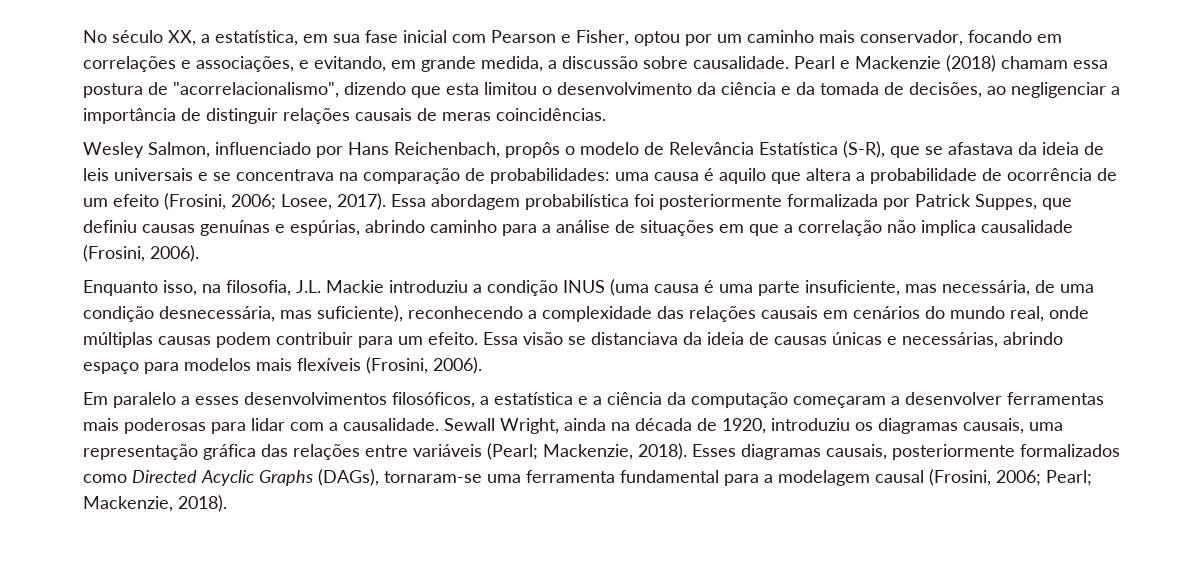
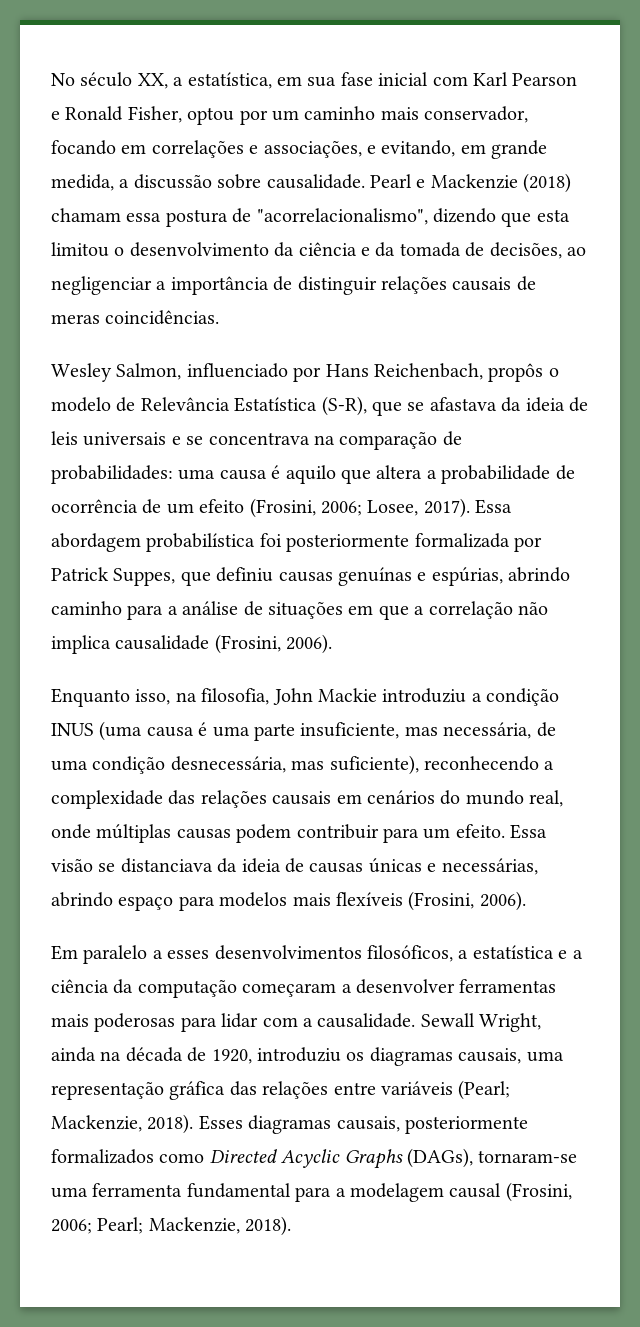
(486, 38) none -> [472,72,508,86] Karl
(571, 38) none -> [65,106,124,121] Ronald
[296,280,321,293] J.L. -> [272,688,313,705] John

